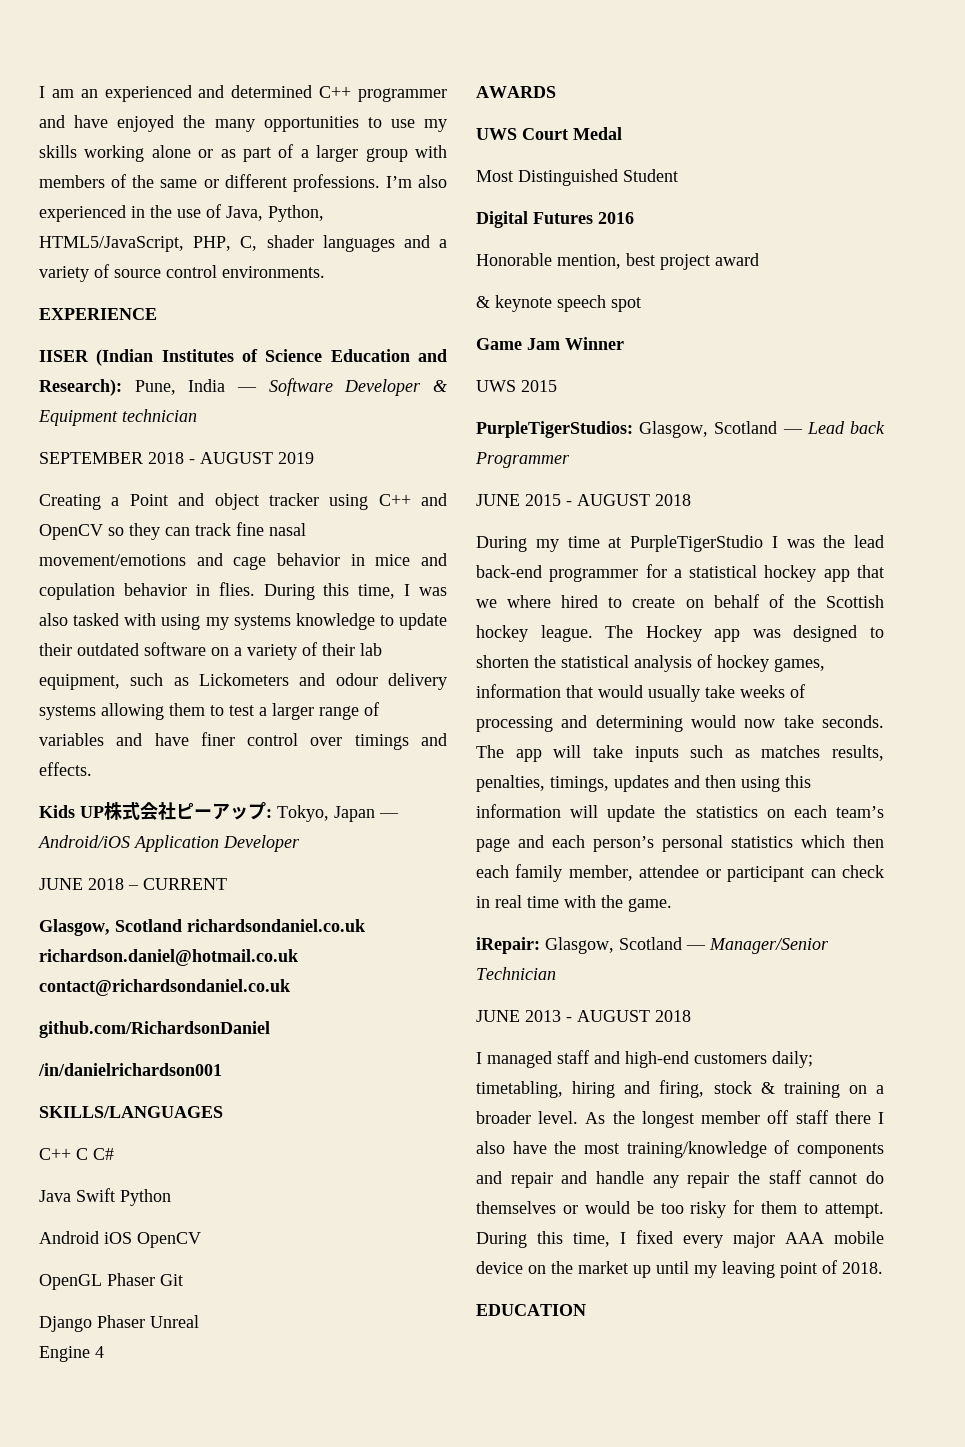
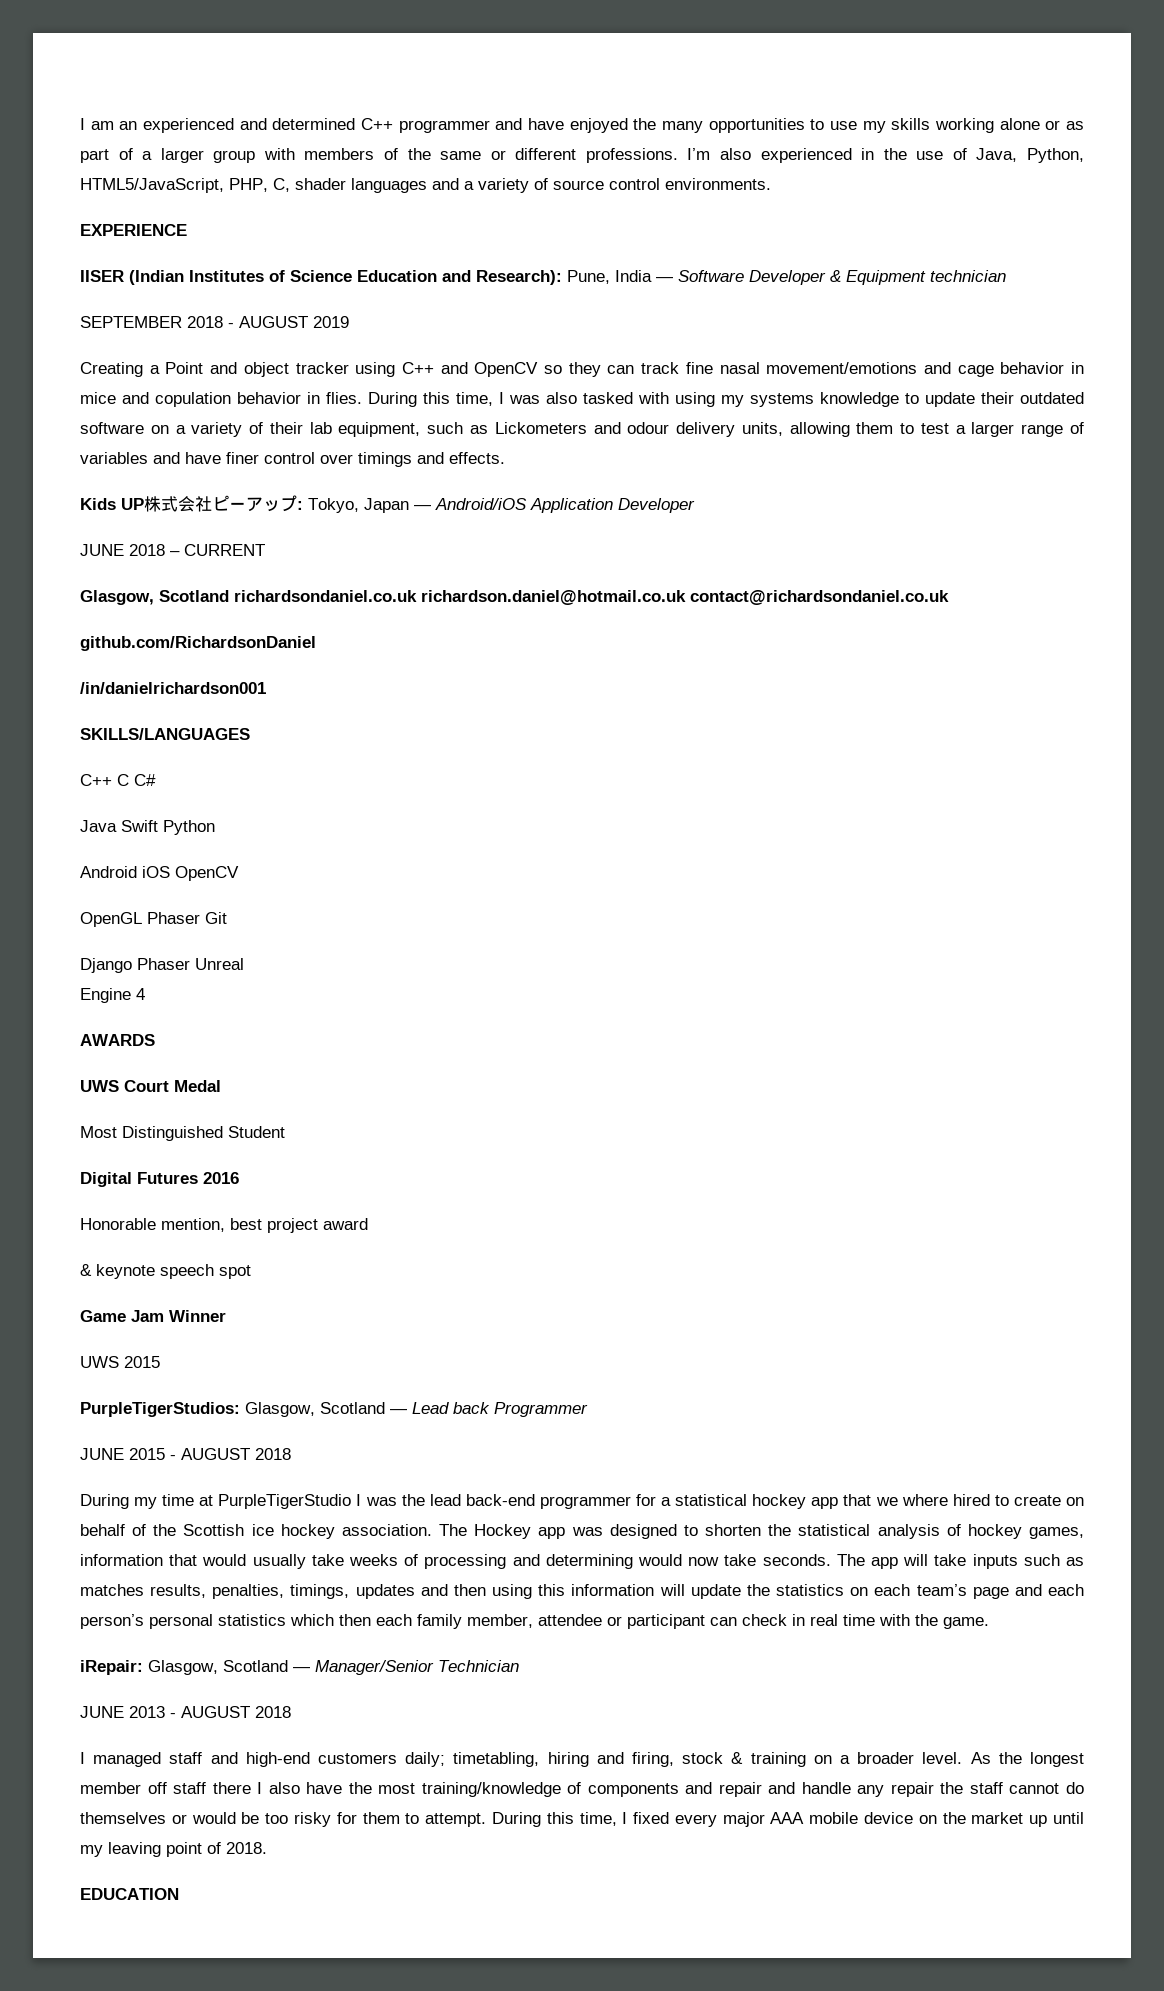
[39,705,96,720] systems -> [741,422,783,436] units,
[476,625,593,642] hockey league. -> [251,1524,432,1539] ice hockey association.

